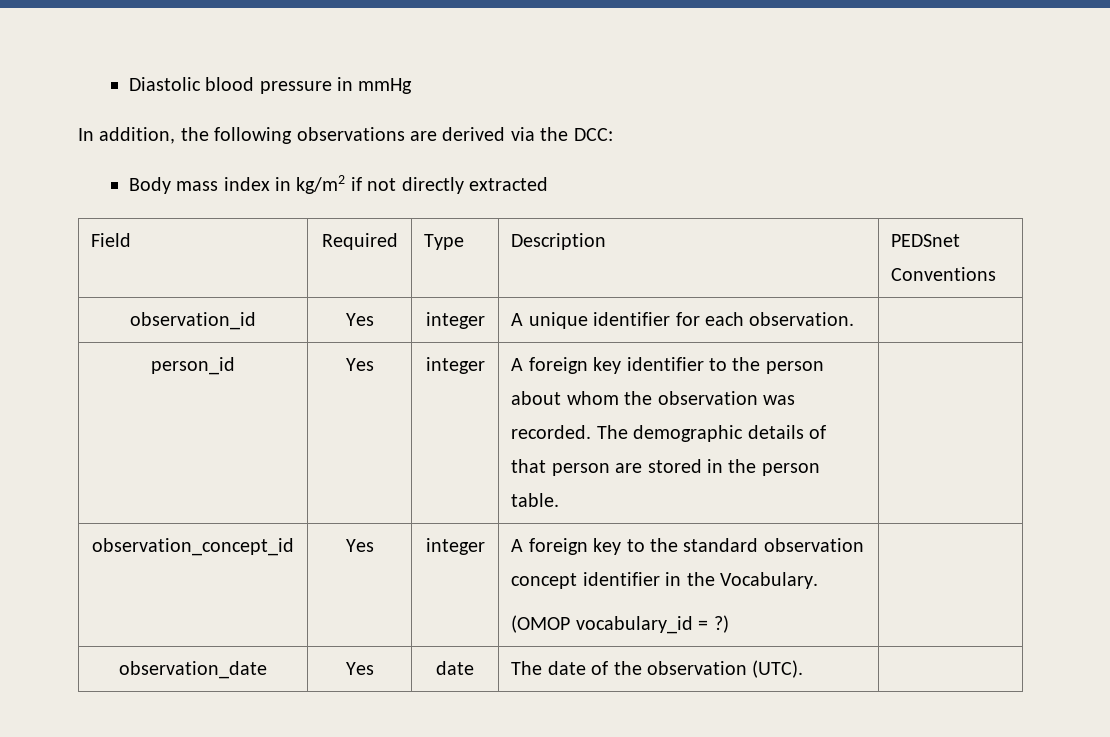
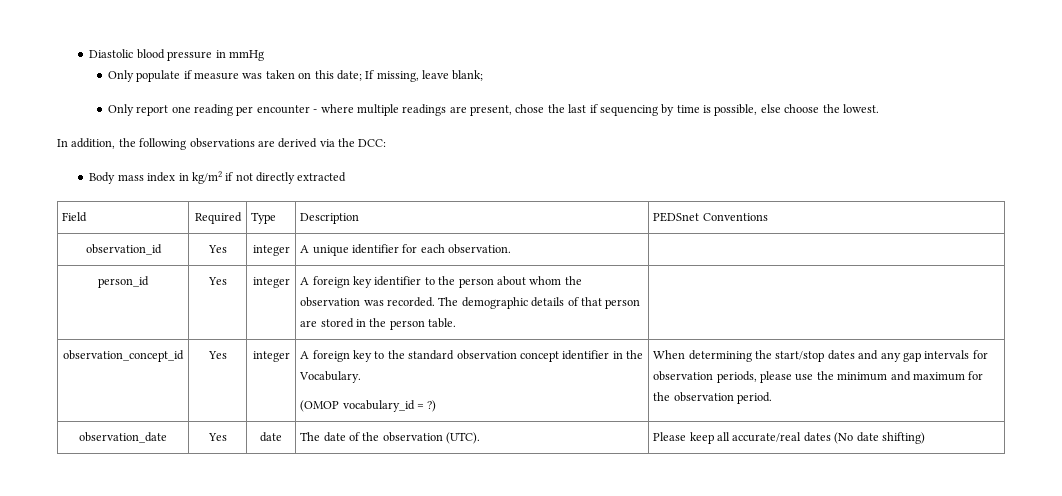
(413, 86) none -> [107,70,484,82] [107,104,879,116] // Only populate if measure was taken on this date; If missing, leave blank; // Only report one reading per encounter - where multiple readings are present, chose the last if sequencing by time is possible, else choose the lowest.
(729, 624) none -> [653,350,988,362] [653,371,984,383] [653,392,773,404] When determining the start/stop dates and any gap intervals for observation periods, please use the minimum and maximum for the observation period.
(804, 669) none -> [653,432,925,444] Please keep all accurate/real dates (No date shifting)

